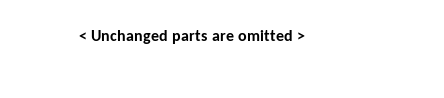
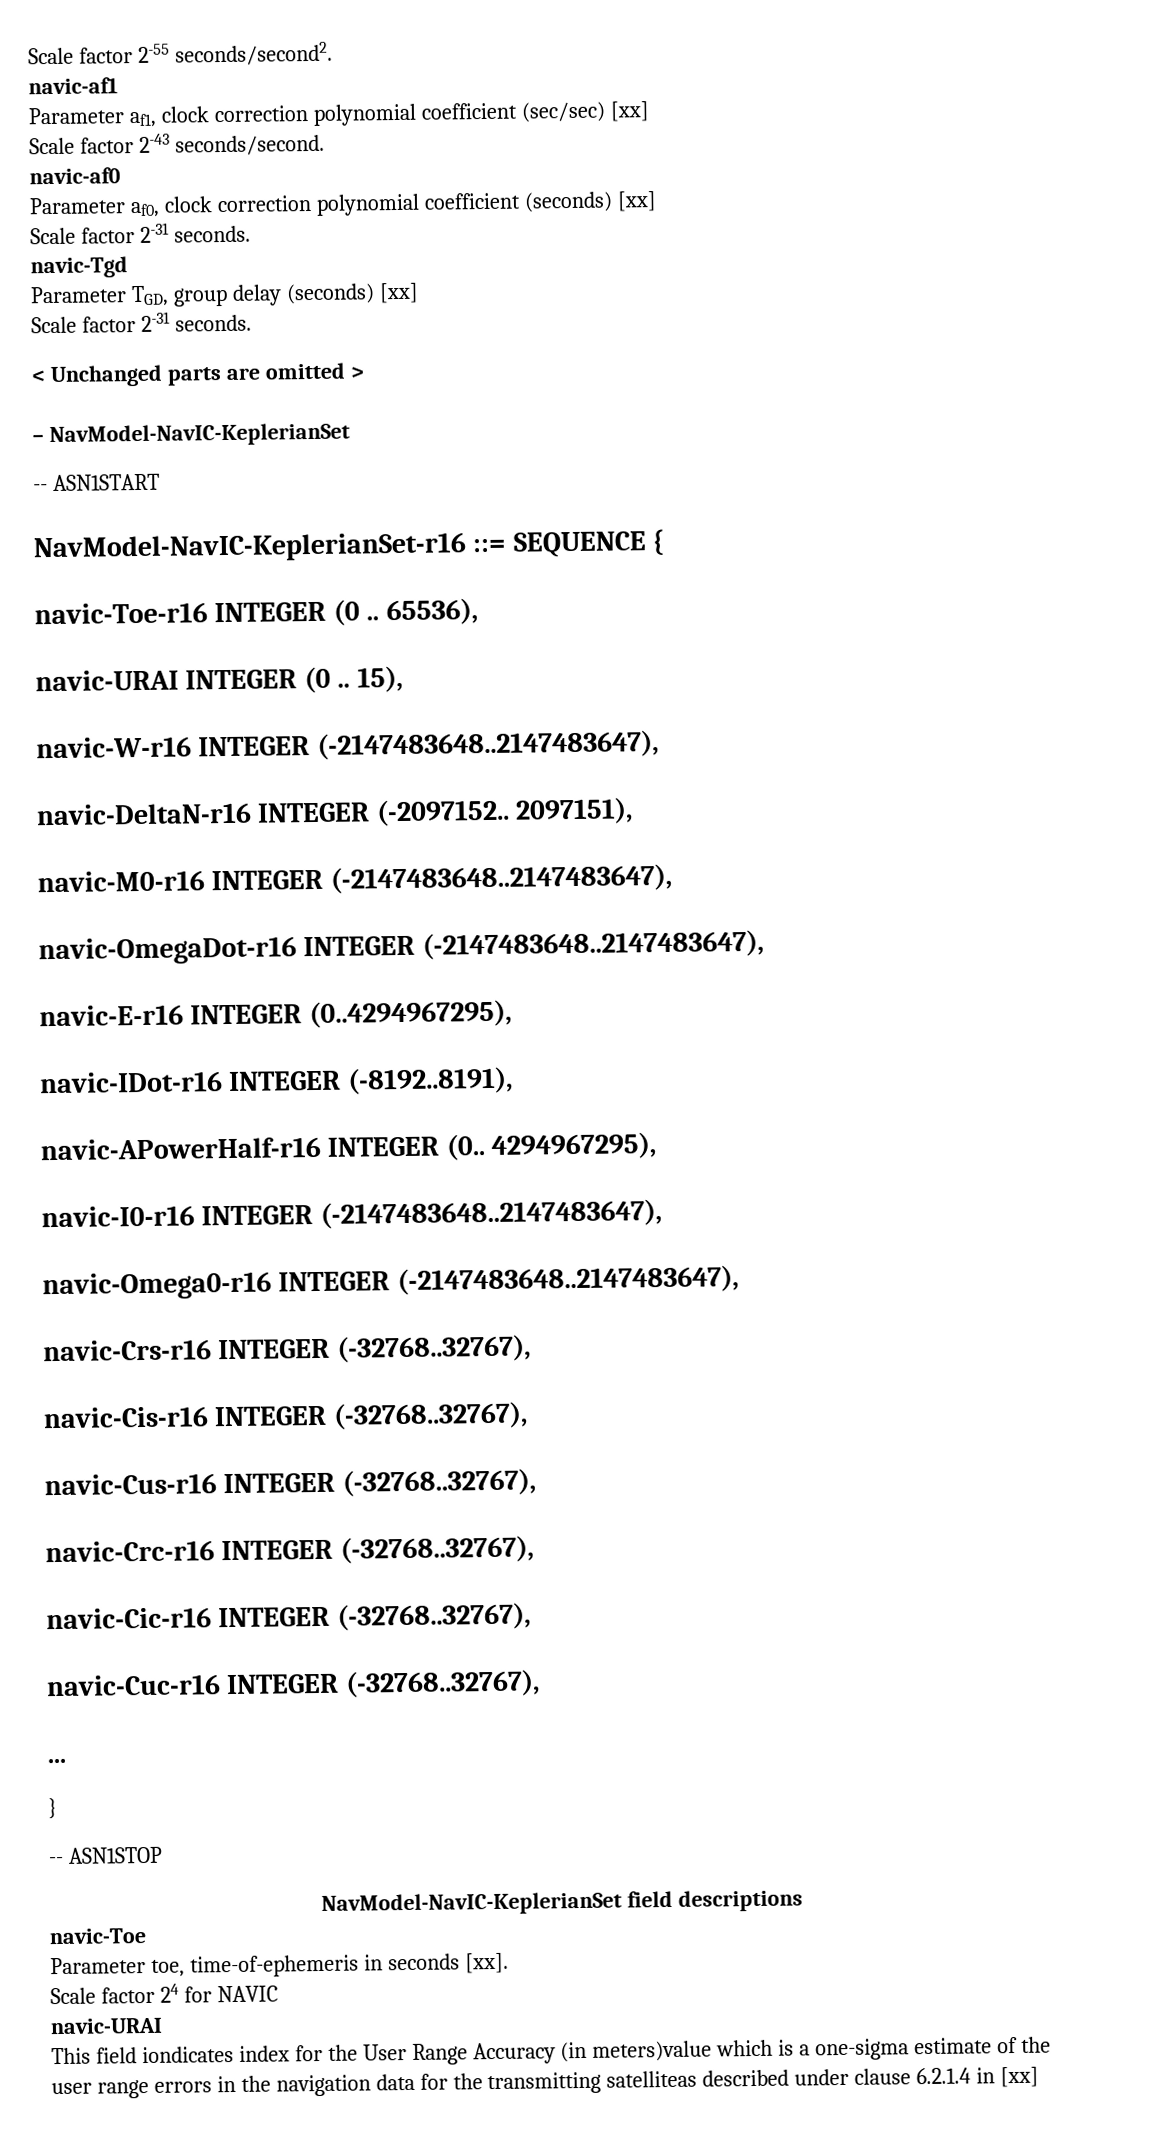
(79, 36) none -> [28,41,333,66] [28,77,118,95] [28,101,650,128] [29,133,325,156] [29,167,121,185] [29,191,657,218] [30,222,251,245] [30,256,128,279] [30,282,419,307] [31,311,252,334] Scale factor 2-55 seconds/second2. // navic-af1 // Parameter af1, clock correction polynomial coefficient (sec/sec) [xx] // Scale factor 2-43 seconds/second. // navic-af0 // Parameter af0, clock correction polynomial coefficient (seconds) [xx] // Scale factor 2-31 seconds. // navic-Tgd // Parameter TGD, group delay (seconds) [xx] // Scale factor 2-31 seconds. //
(305, 36) none -> [32,422,350,448] [33,473,160,492] [33,528,666,564] [34,598,479,626] [35,665,404,694] [36,730,660,760] [36,797,635,827] [37,863,673,894] [38,929,765,966] [39,999,513,1029] [39,1066,514,1095] [40,1132,658,1161] [41,1199,663,1229] [42,1265,740,1301] [43,1334,532,1363] [43,1401,529,1430] [44,1468,537,1497] [45,1535,535,1564] [46,1602,532,1631] [46,1669,541,1698] [47,1758,66,1764] [48,1798,58,1820] [48,1846,163,1865] [321,1889,803,1916] [49,1928,146,1945] [50,1952,509,1978] [50,1983,278,2005] [50,2017,162,2035] [51,2036,1051,2065] [51,2066,1040,2099] // – NavModel-NavIC-KeplerianSet // -- ASN1START // NavModel-NavIC-KeplerianSet-r16 ::= SEQUENCE { // navic-Toe-r16 INTEGER (0 .. 65536), // navic-URAI INTEGER (0 .. 15), // navic-W-r16 INTEGER (-2147483648..2147483647), // navic-DeltaN-r16 INTEGER (-2097152.. 2097151), // navic-M0-r16 INTEGER (-2147483648..2147483647), // navic-OmegaDot-r16 INTEGER (-2147483648..2147483647), // navic-E-r16 INTEGER (0..4294967295), // navic-IDot-r16 INTEGER (-8192..8191), // navic-APowerHalf-r16 INTEGER (0.. 4294967295), // navic-I0-r16 INTEGER (-2147483648..2147483647), // navic-Omega0-r16 INTEGER (-2147483648..2147483647), // navic-Crs-r16 INTEGER (-32768..32767), // navic-Cis-r16 INTEGER (-32768..32767), // navic-Cus-r16 INTEGER (-32768..32767), // navic-Crc-r16 INTEGER (-32768..32767), // navic-Cic-r16 INTEGER (-32768..32767), // navic-Cuc-r16 INTEGER (-32768..32767), // ... // } // -- ASN1STOP // NavModel-NavIC-KeplerianSet field descriptions // navic-Toe // Parameter toe, time-of-ephemeris in seconds [xx]. // Scale factor 24 for NAVIC // navic-URAI // This field iondicates index for the User Range Accuracy (in meters)value which is a one-sigma estimate of the user range errors in the navigation data for the transmitting satelliteas described under clause 6.2.1.4 in [xx]

